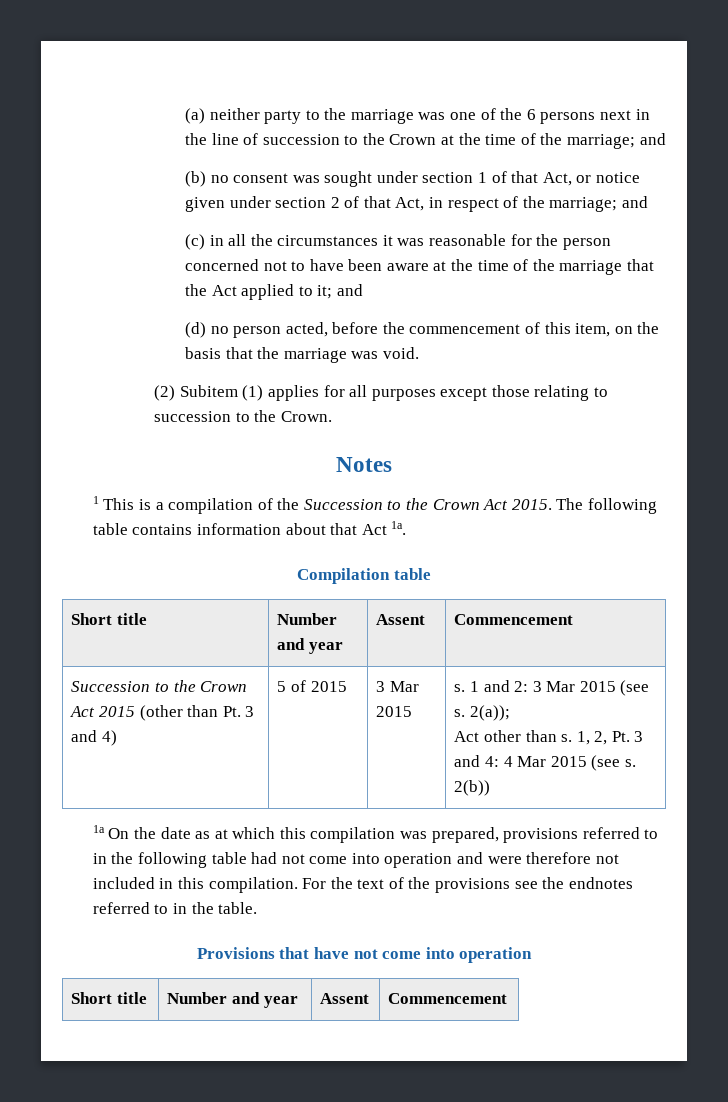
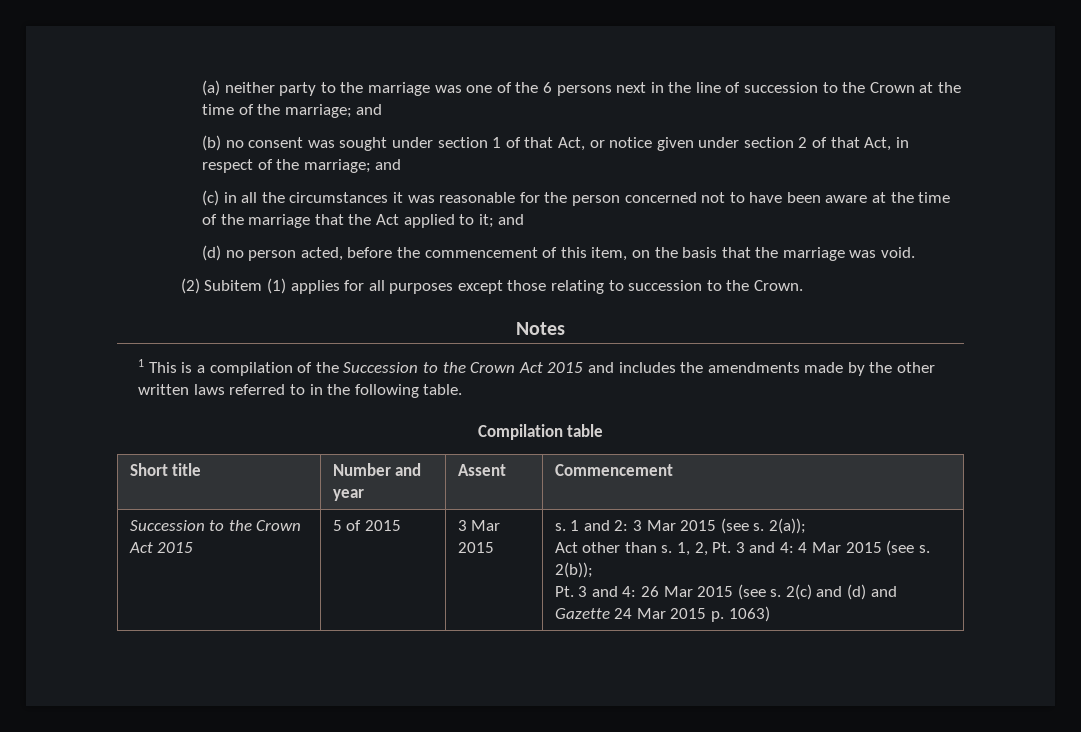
[511,498,657,514] [92,521,407,535] 2015. The following table contains information about that Act 1a. -> [547,362,936,376] [138,384,463,398] 2015 and includes the amendments made by the other written laws referred to in the following table.
[139,705,255,721] [71,730,117,746] (other than Pt. 3 and 4) -> (194, 547) none
[454,780,491,796] [92,825,659,843] [92,852,619,868] [92,877,633,893] [92,902,258,914] [196,947,533,963] [71,992,147,1004] [167,992,298,1008] [320,993,370,1004] [388,993,508,1004] 2(b)) // 1a On the date as at which this compilation was prepared, provisions referred to in the following table had not come into operation and were therefore not included in this compilation. For the text of the provisions see the endnotes referred to in the table. // Provisions that have not come into operation // Short title | Number and year | Assent | Commencement -> [554,562,593,578] [554,584,897,600] [554,606,770,622] 2(b)); // Pt. 3 and 4: 26 Mar 2015 (see s. 2(c) and (d) and Gazette 24 Mar 2015 p. 1063)

